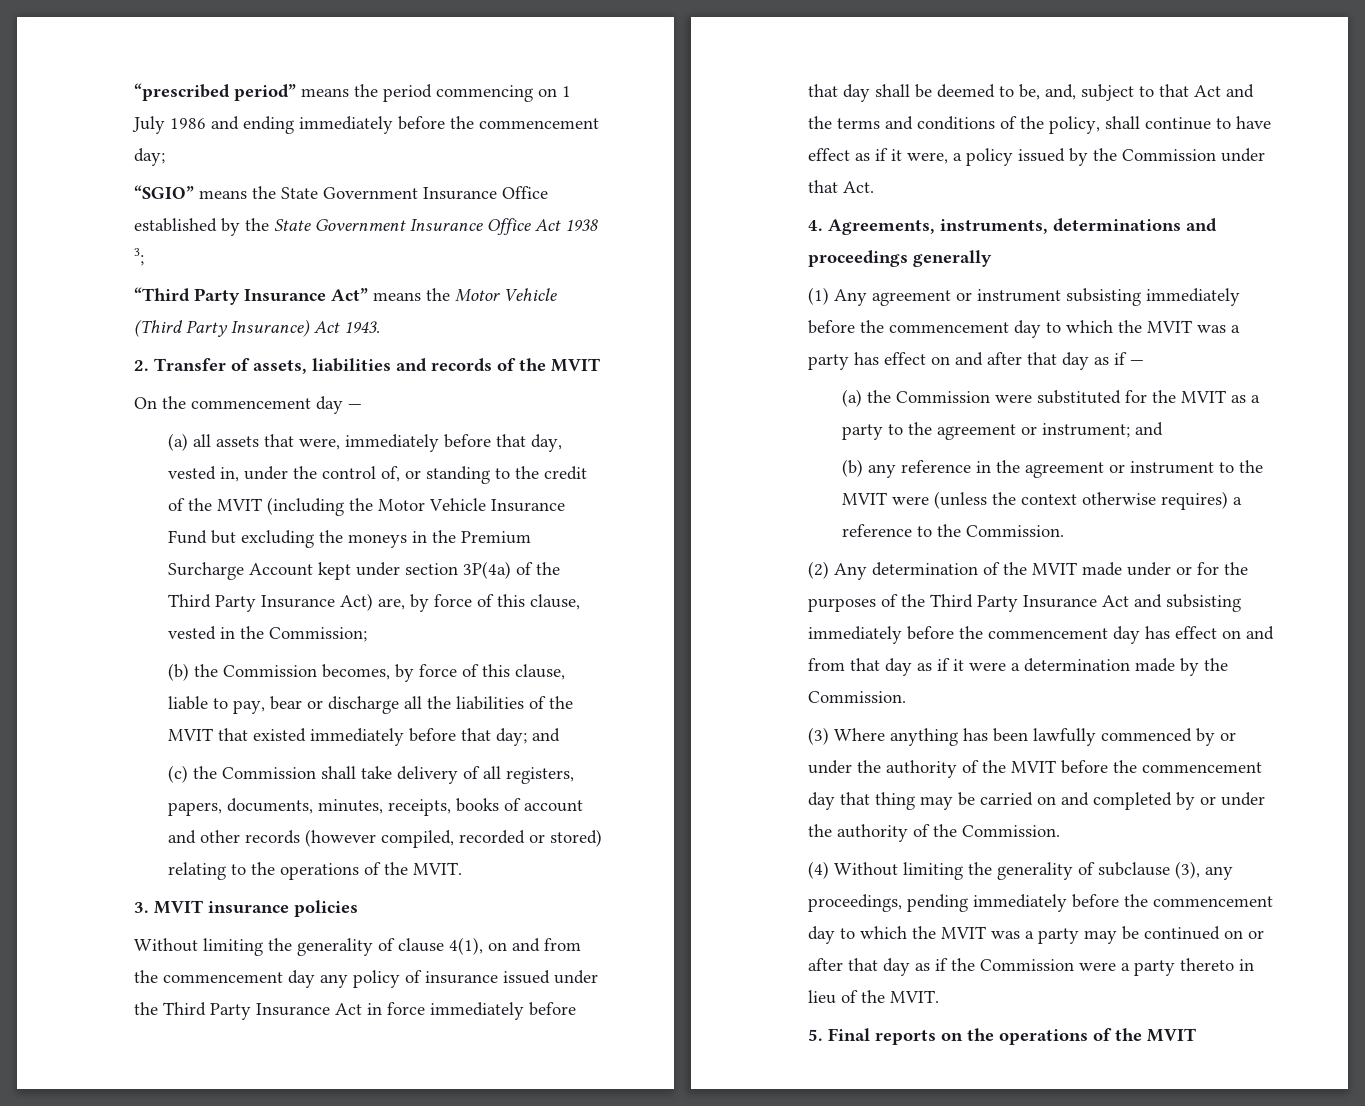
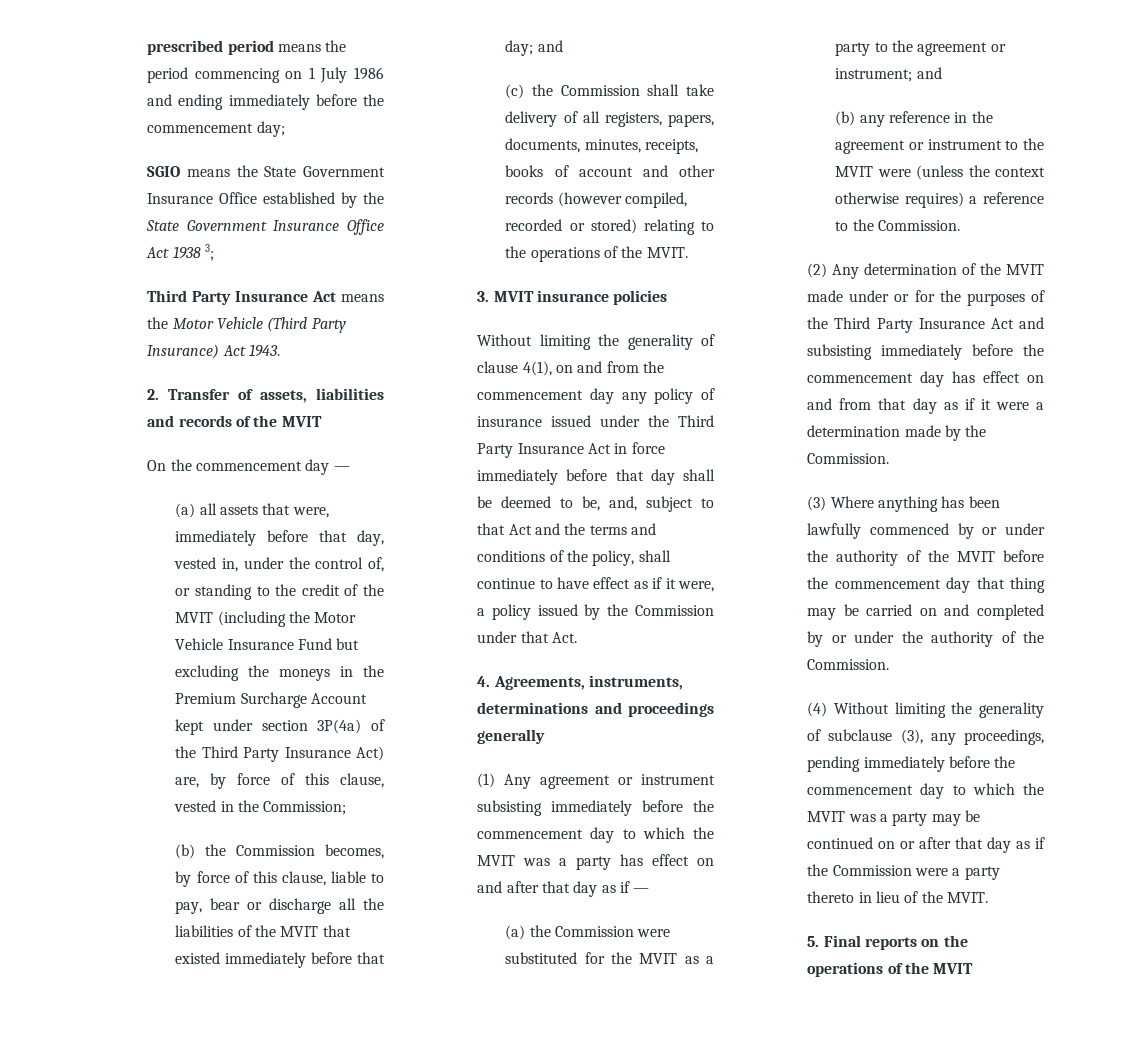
[134,83,297,101] “prescribed period” -> [147,40,274,55] prescribed period
[134,185,195,199] “SGIO” -> [147,166,181,177] SGIO
[134,287,369,305] “Third Party Insurance Act” -> [147,290,337,305] Third Party Insurance Act

